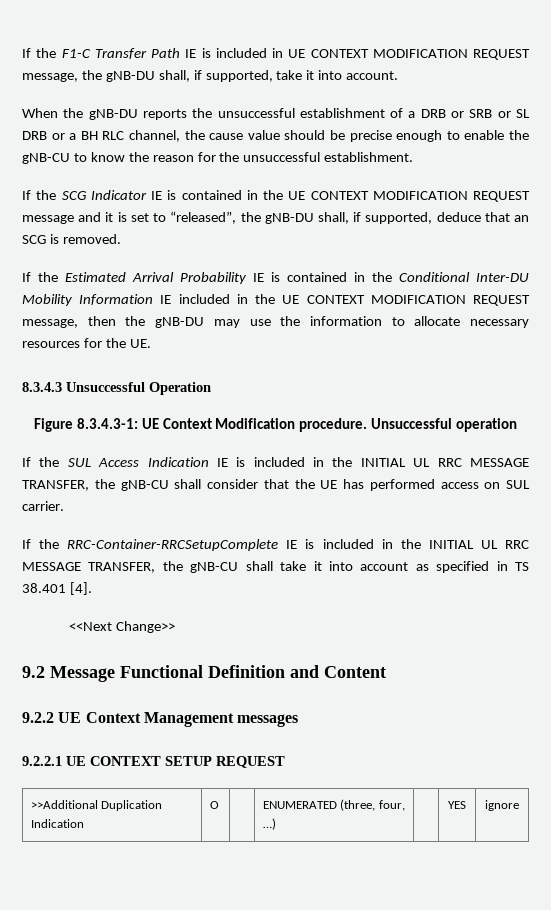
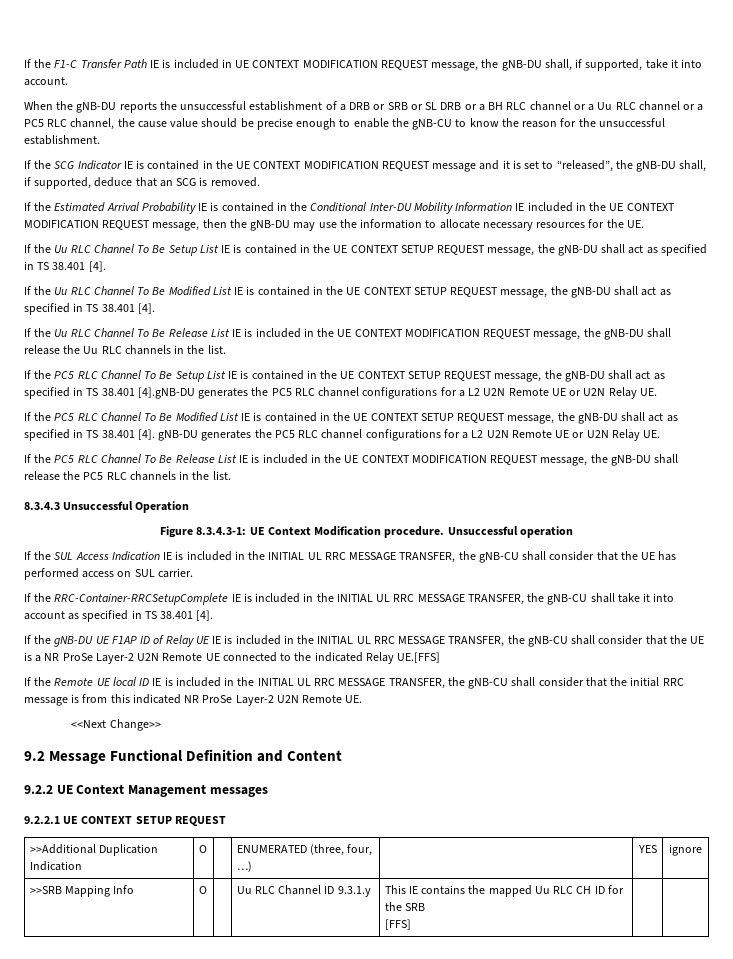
(125, 135) none -> [529,101,704,111] [24,119,68,127] channel or a Uu RLC channel or a PC5 RLC
(151, 343) none -> [24,244,707,256] [24,261,106,272] [24,286,671,298] [24,303,155,315] [24,328,672,340] [24,345,226,355] [24,370,665,382] [24,387,657,399] [24,412,678,424] [24,429,661,441] [24,454,679,466] [24,471,231,481] // If the Uu RLC Channel To Be Setup List IE is contained in the UE CONTEXT SETUP REQUEST message, the gNB-DU shall act as specified in TS 38.401 [4]. // If the Uu RLC Channel To Be Modified List IE is contained in the UE CONTEXT SETUP REQUEST message, the gNB-DU shall act as specified in TS 38.401 [4]. // If the Uu RLC Channel To Be Release List IE is included in the UE CONTEXT MODIFICATION REQUEST message, the gNB-DU shall release the Uu RLC channels in the list. // If the PC5 RLC Channel To Be Setup List IE is contained in the UE CONTEXT SETUP REQUEST message, the gNB-DU shall act as specified in TS 38.401 [4].gNB-DU generates the PC5 RLC channel configurations for a L2 U2N Remote UE or U2N Relay UE. // If the PC5 RLC Channel To Be Modified List IE is contained in the UE CONTEXT SETUP REQUEST message, the gNB-DU shall act as specified in TS 38.401 [4]. gNB-DU generates the PC5 RLC channel configurations for a L2 U2N Remote UE or U2N Relay UE. // If the PC5 RLC Channel To Be Release List IE is included in the UE CONTEXT MODIFICATION REQUEST message, the gNB-DU shall release the PC5 RLC channels in the list.
(92, 588) none -> [24,635,705,647] [24,652,441,664] [24,677,684,689] [24,694,363,706] // If the gNB-DU UE F1AP ID of Relay UE IE is included in the INITIAL UL RRC MESSAGE TRANSFER, the gNB-CU shall consider that the UE is a NR ProSe Layer-2 U2N Remote UE connected to the indicated Relay UE.[FFS] // If the Remote UE local ID IE is included in the INITIAL UL RRC MESSAGE TRANSFER, the gNB-CU shall consider that the initial RRC message is from this indicated NR ProSe Layer-2 U2N Remote UE.
(519, 805) none -> [29,885,135,897] [198,886,207,894] [236,885,371,897] [384,885,624,897] [384,902,425,911] [384,919,411,930] // >>SRB Mapping Info | O | | Uu RLC Channel ID 9.3.1.y | This IE contains the mapped Uu RLC CH ID for the SRB // [FFS] | |

